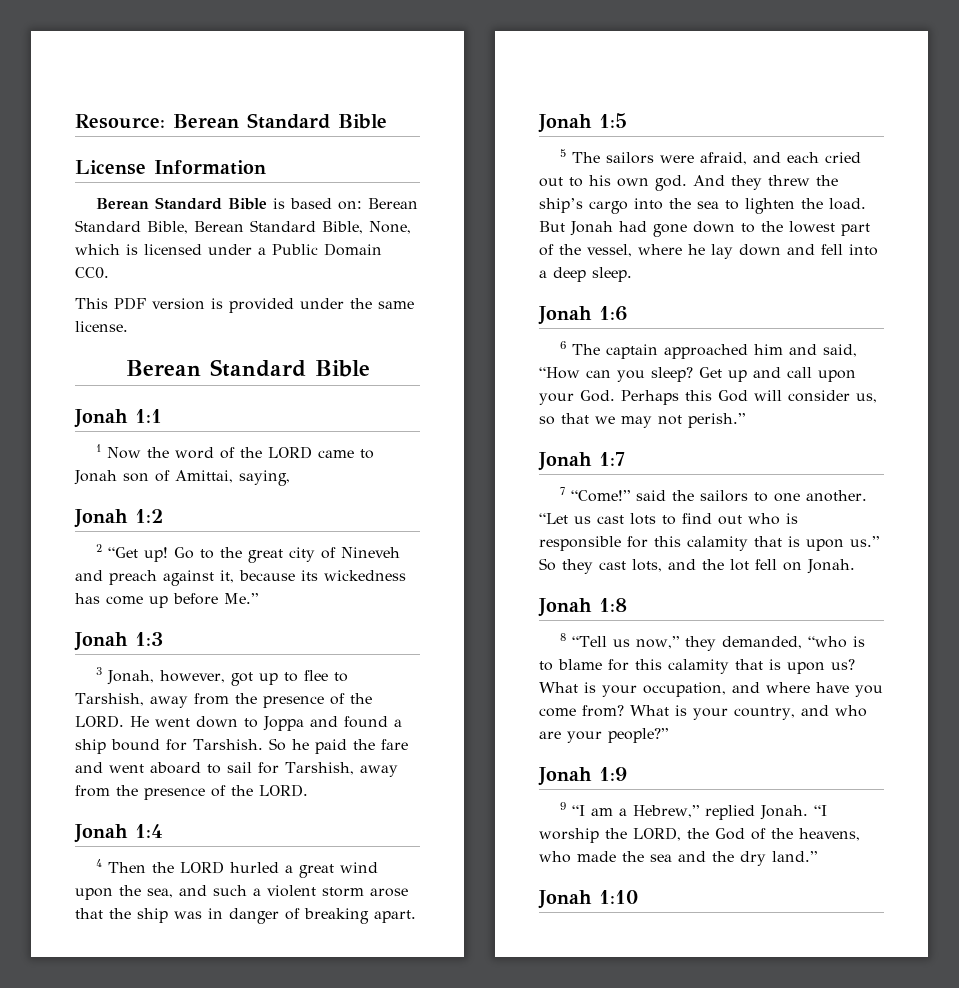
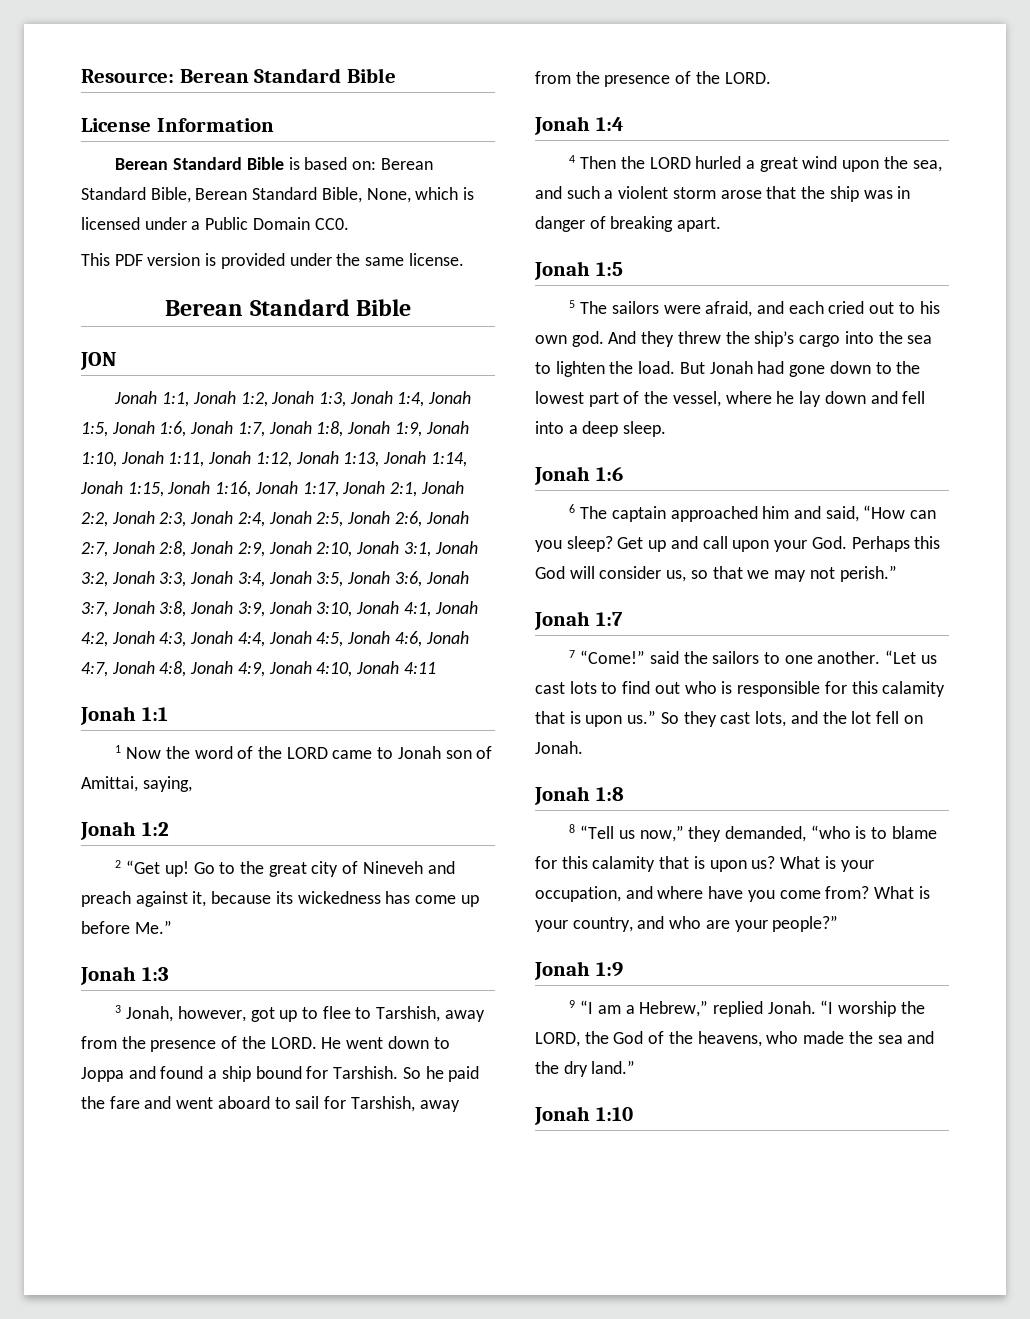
(370, 368) none -> [80,352,116,370] [114,391,472,407] [81,421,469,437] [81,451,467,467] [80,481,464,497] [81,511,469,527] [81,541,478,557] [81,571,469,587] [81,601,478,617] [81,631,469,647] [81,661,436,677] // JON // Jonah 1:1, Jonah 1:2, Jonah 1:3, Jonah 1:4, Jonah 1:5, Jonah 1:6, Jonah 1:7, Jonah 1:8, Jonah 1:9, Jonah 1:10, Jonah 1:11, Jonah 1:12, Jonah 1:13, Jonah 1:14, Jonah 1:15, Jonah 1:16, Jonah 1:17, Jonah 2:1, Jonah 2:2, Jonah 2:3, Jonah 2:4, Jonah 2:5, Jonah 2:6, Jonah 2:7, Jonah 2:8, Jonah 2:9, Jonah 2:10, Jonah 3:1, Jonah 3:2, Jonah 3:3, Jonah 3:4, Jonah 3:5, Jonah 3:6, Jonah 3:7, Jonah 3:8, Jonah 3:9, Jonah 3:10, Jonah 4:1, Jonah 4:2, Jonah 4:3, Jonah 4:4, Jonah 4:5, Jonah 4:6, Jonah 4:7, Jonah 4:8, Jonah 4:9, Jonah 4:10, Jonah 4:11

